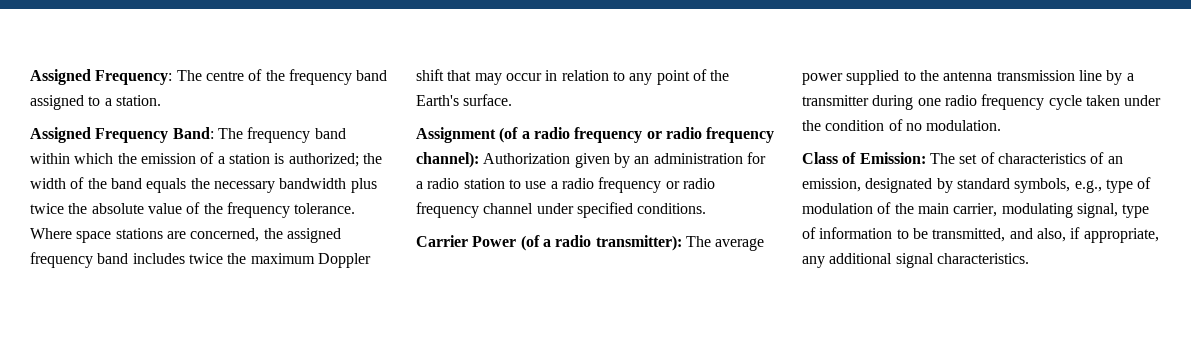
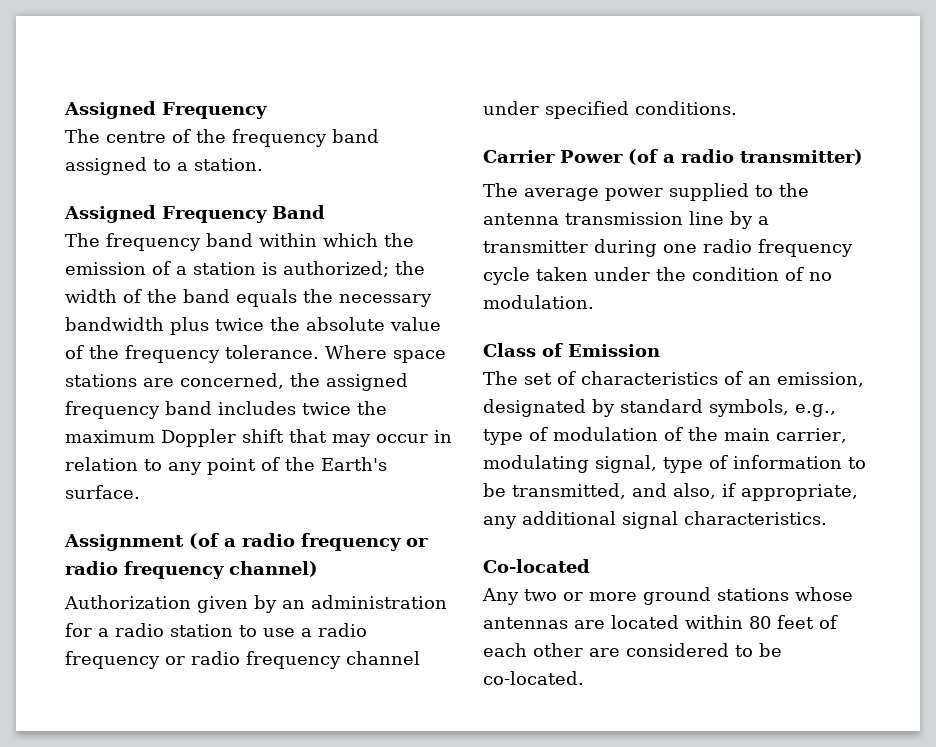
[30,69,173,85] Assigned Frequency: -> [64,101,267,119] Assigned Frequency //
[172,127,214,139] Band: -> [272,205,325,219] Band //
[416,152,479,168] channel): -> [229,561,318,577] channel) //
[595,235,682,251] transmitter): -> [740,149,863,165] transmitter) //
[859,152,926,164] Emission: -> [568,344,660,357] Emission //
(1029, 258) none -> [483,559,590,573] [482,587,853,605] [483,615,838,629] [483,643,782,657] [483,671,584,685] // Co-located // Any two or more ground stations whose antennas are located within 80 feet of each other are considered to be co-located.

